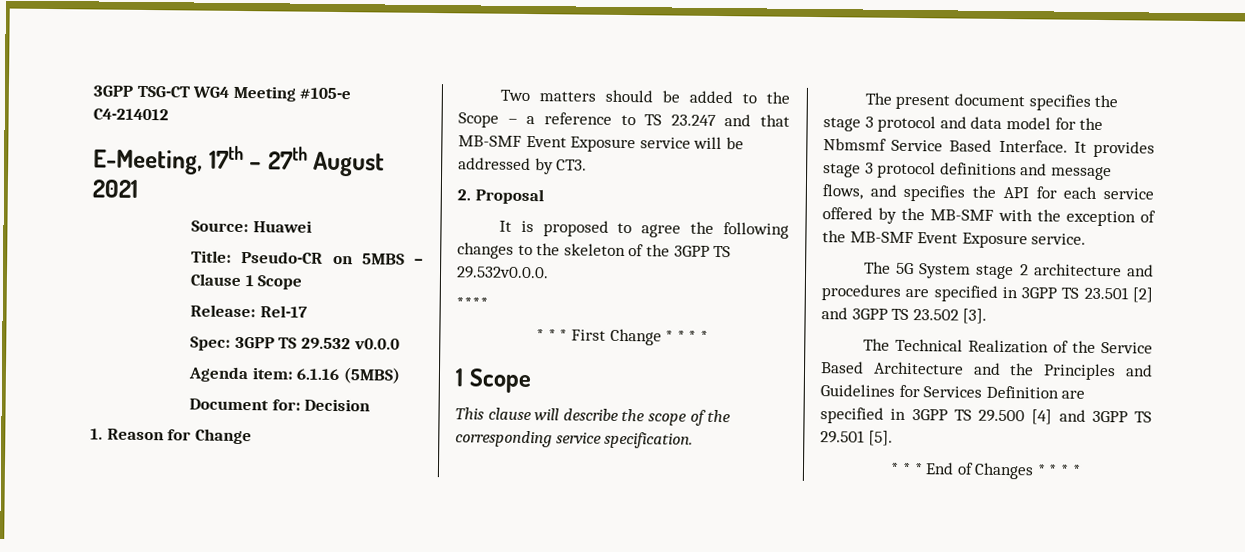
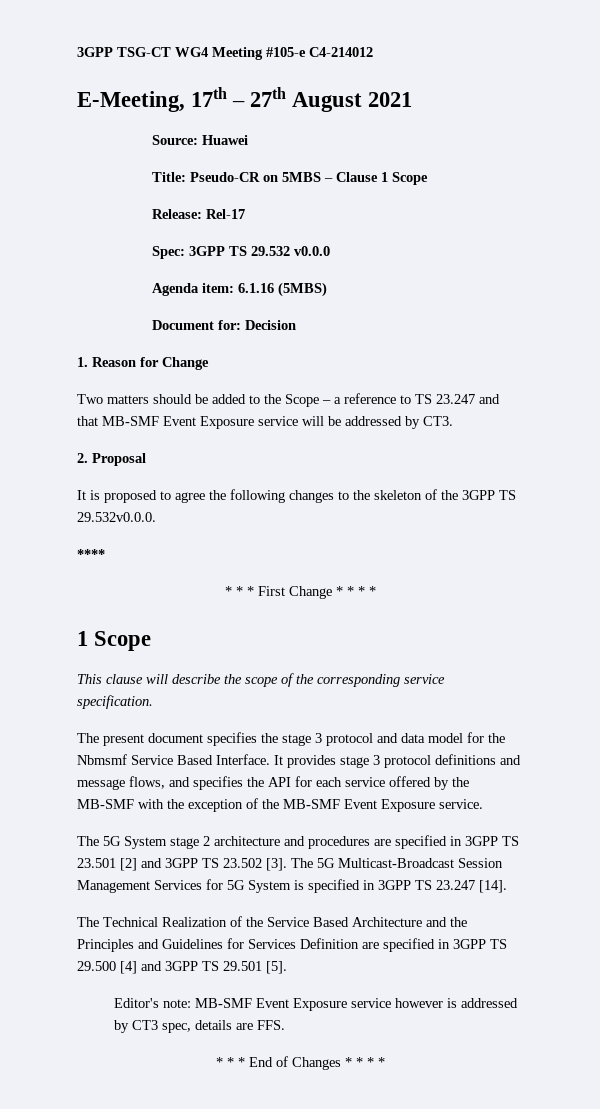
(988, 316) none -> [291,858,503,868] [77,879,507,893] The 5G Multicast-Broadcast Session Management Services for 5G System is specified in 3GPP TS 23.247 [14].
(893, 438) none -> [114,998,519,1011] [114,1020,286,1033] // Editor's note: MB-SMF Event Exposure service however is addressed by CT3 spec, details are FFS.

